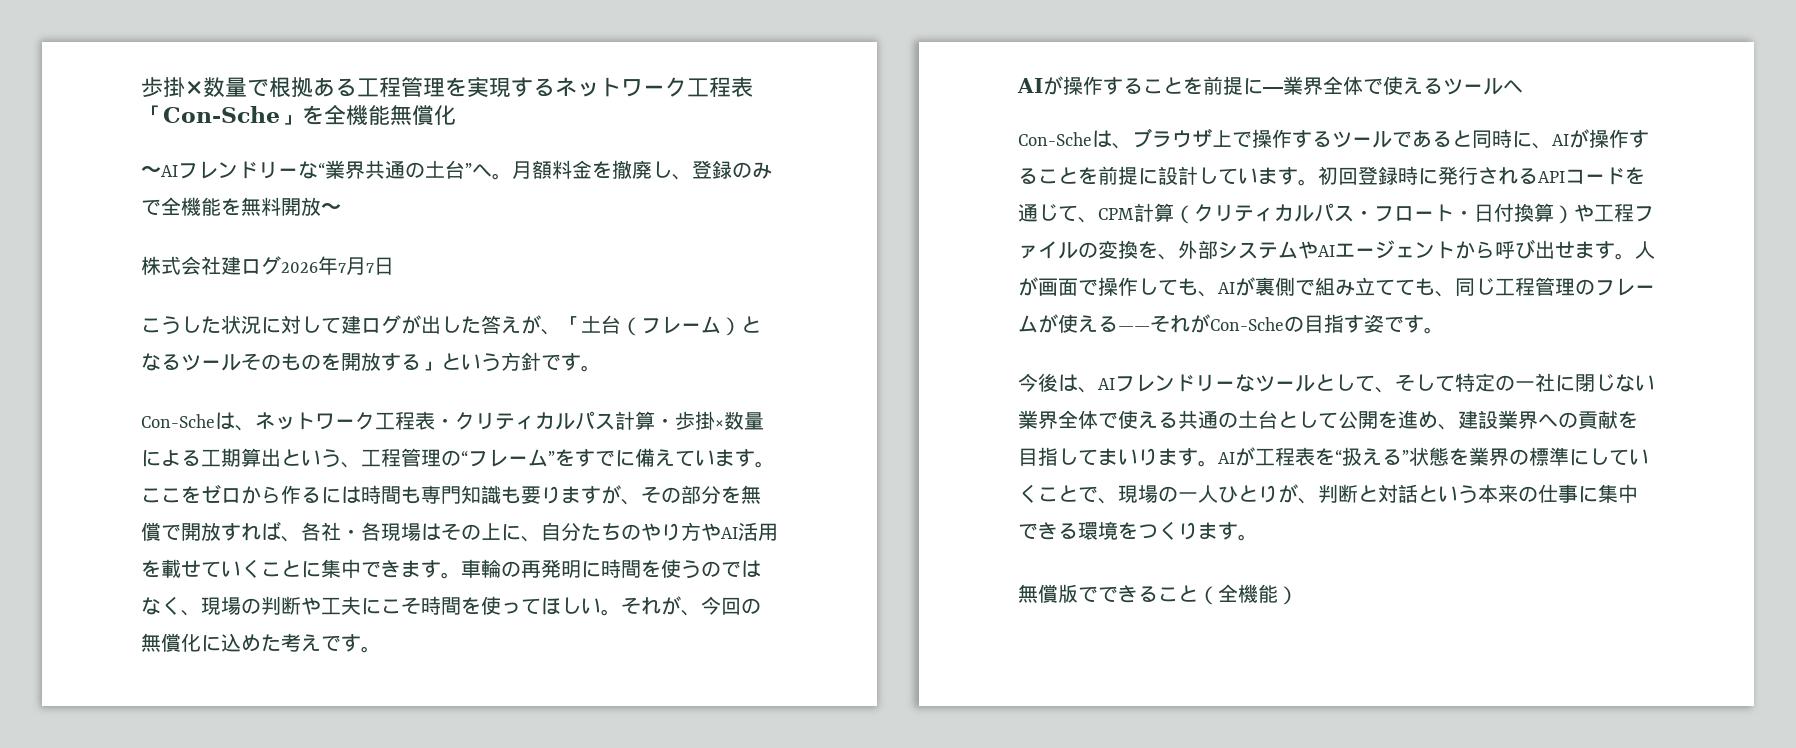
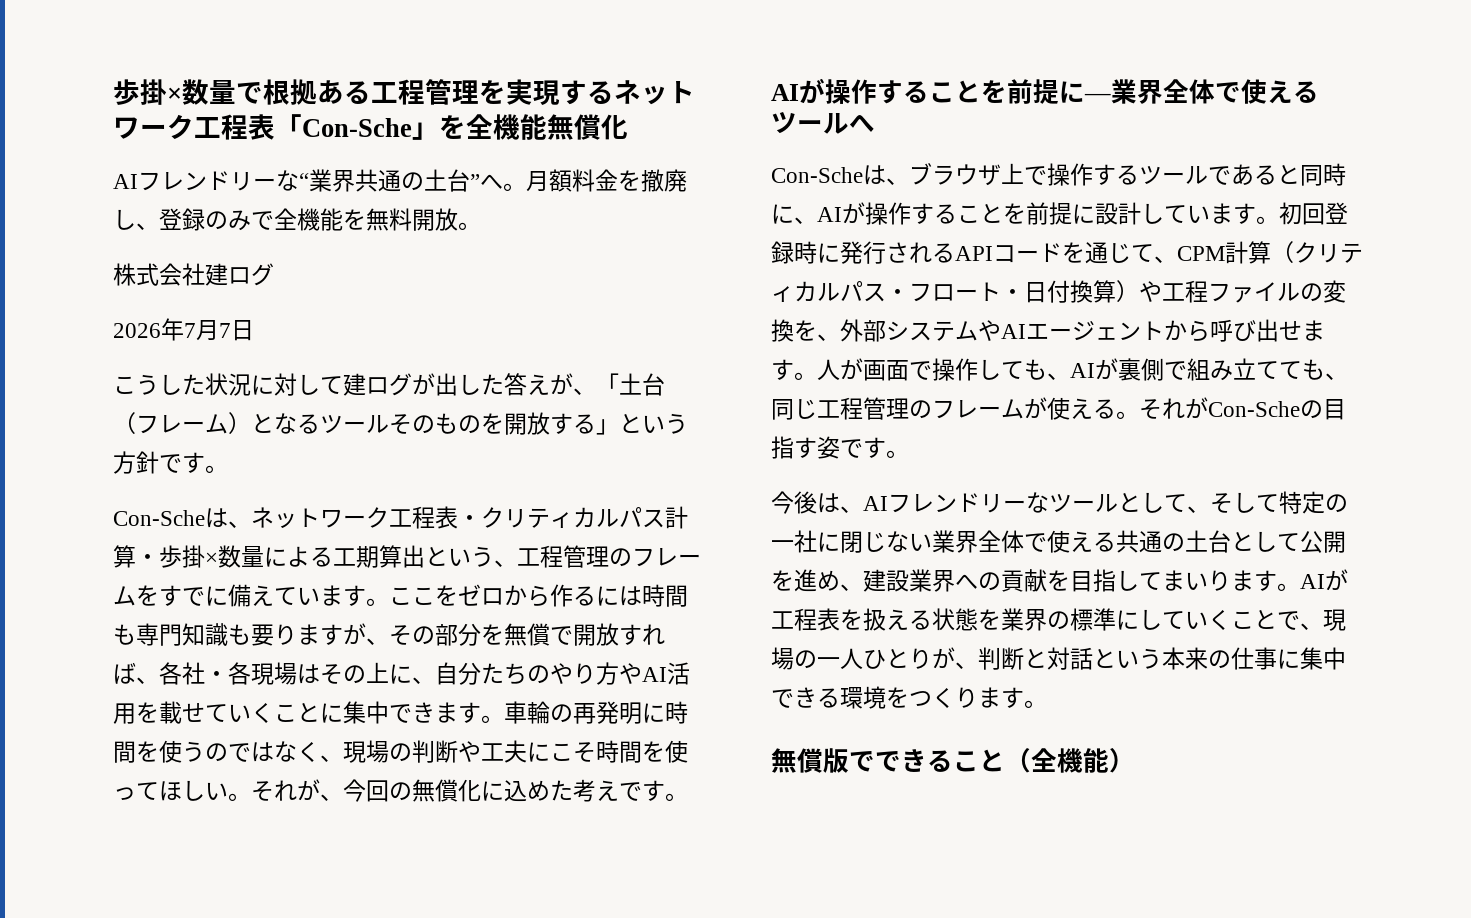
[141,166,161,177] 〜 -> (628, 127) none
[321,203,341,214] 〜 -> [458,222,481,230] 。
(281, 265) none -> (274, 274) //
[461,449,555,467] “フレーム” -> [632,548,701,567] [113,586,136,606] フレーム
[1118,326,1150,331] —— -> [1116,411,1139,419] 。
[1335,447,1409,466] “扱える” -> [863,608,932,631] 扱える

